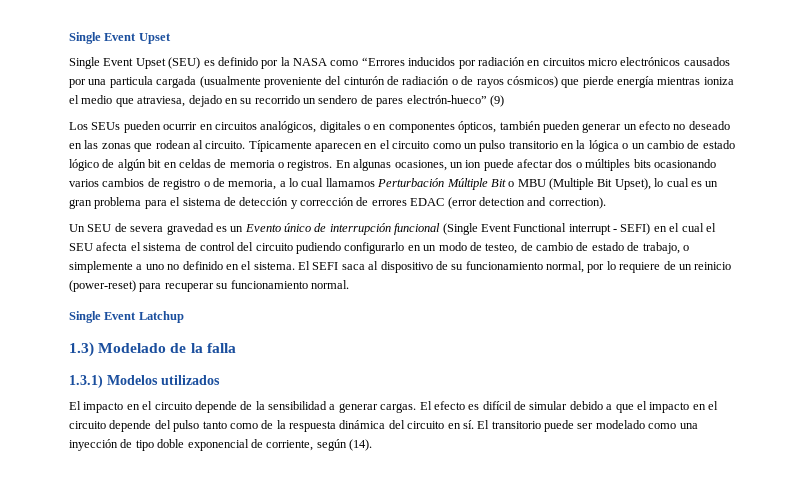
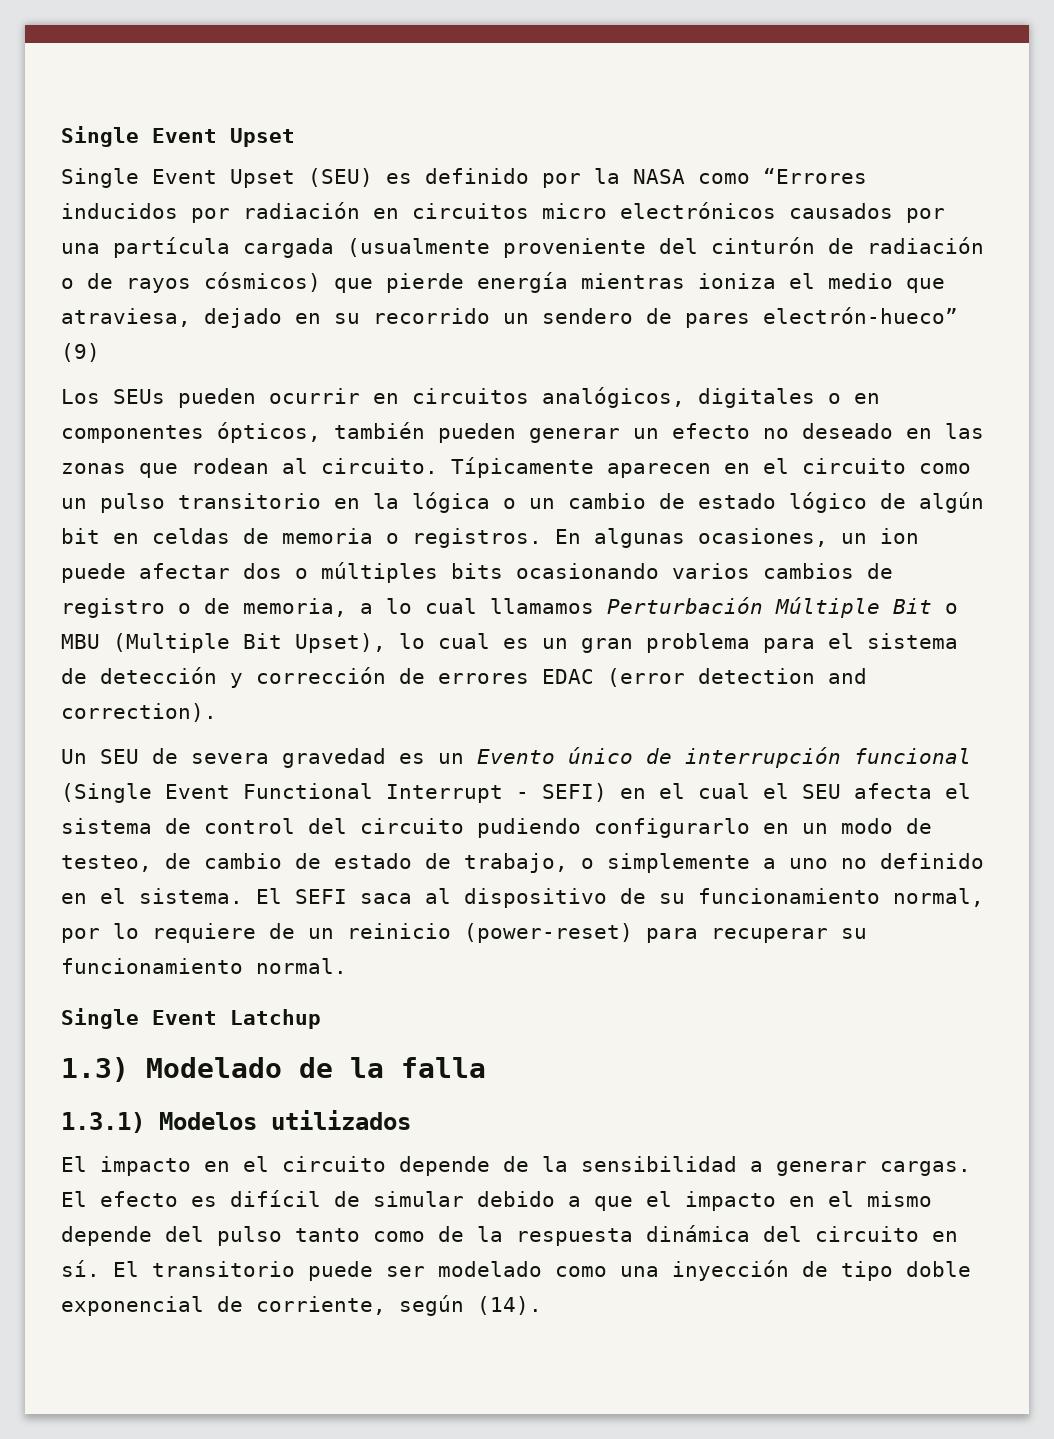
[109,76,153,88] particula -> [113,237,230,258] partícula
[568,224,611,235] interrupt -> [386,784,503,803] Interrupt
[69,421,106,429] circuito -> [867,1191,932,1207] mismo

